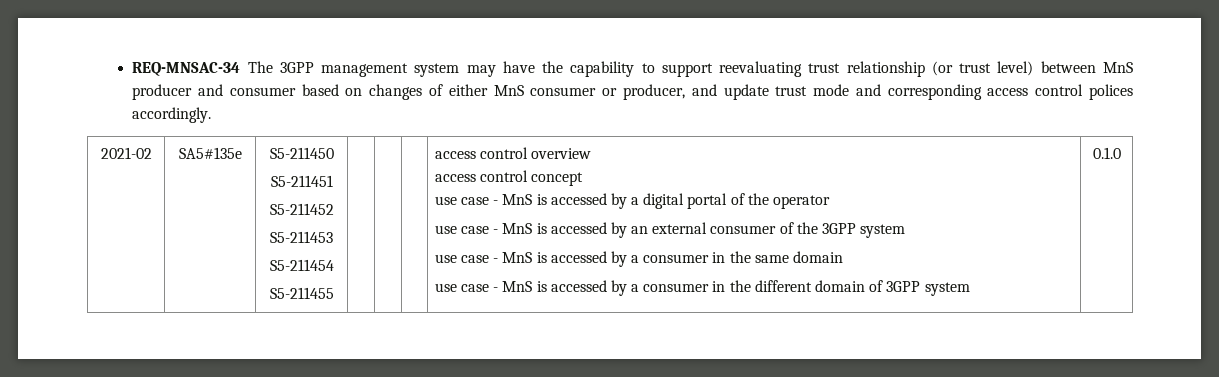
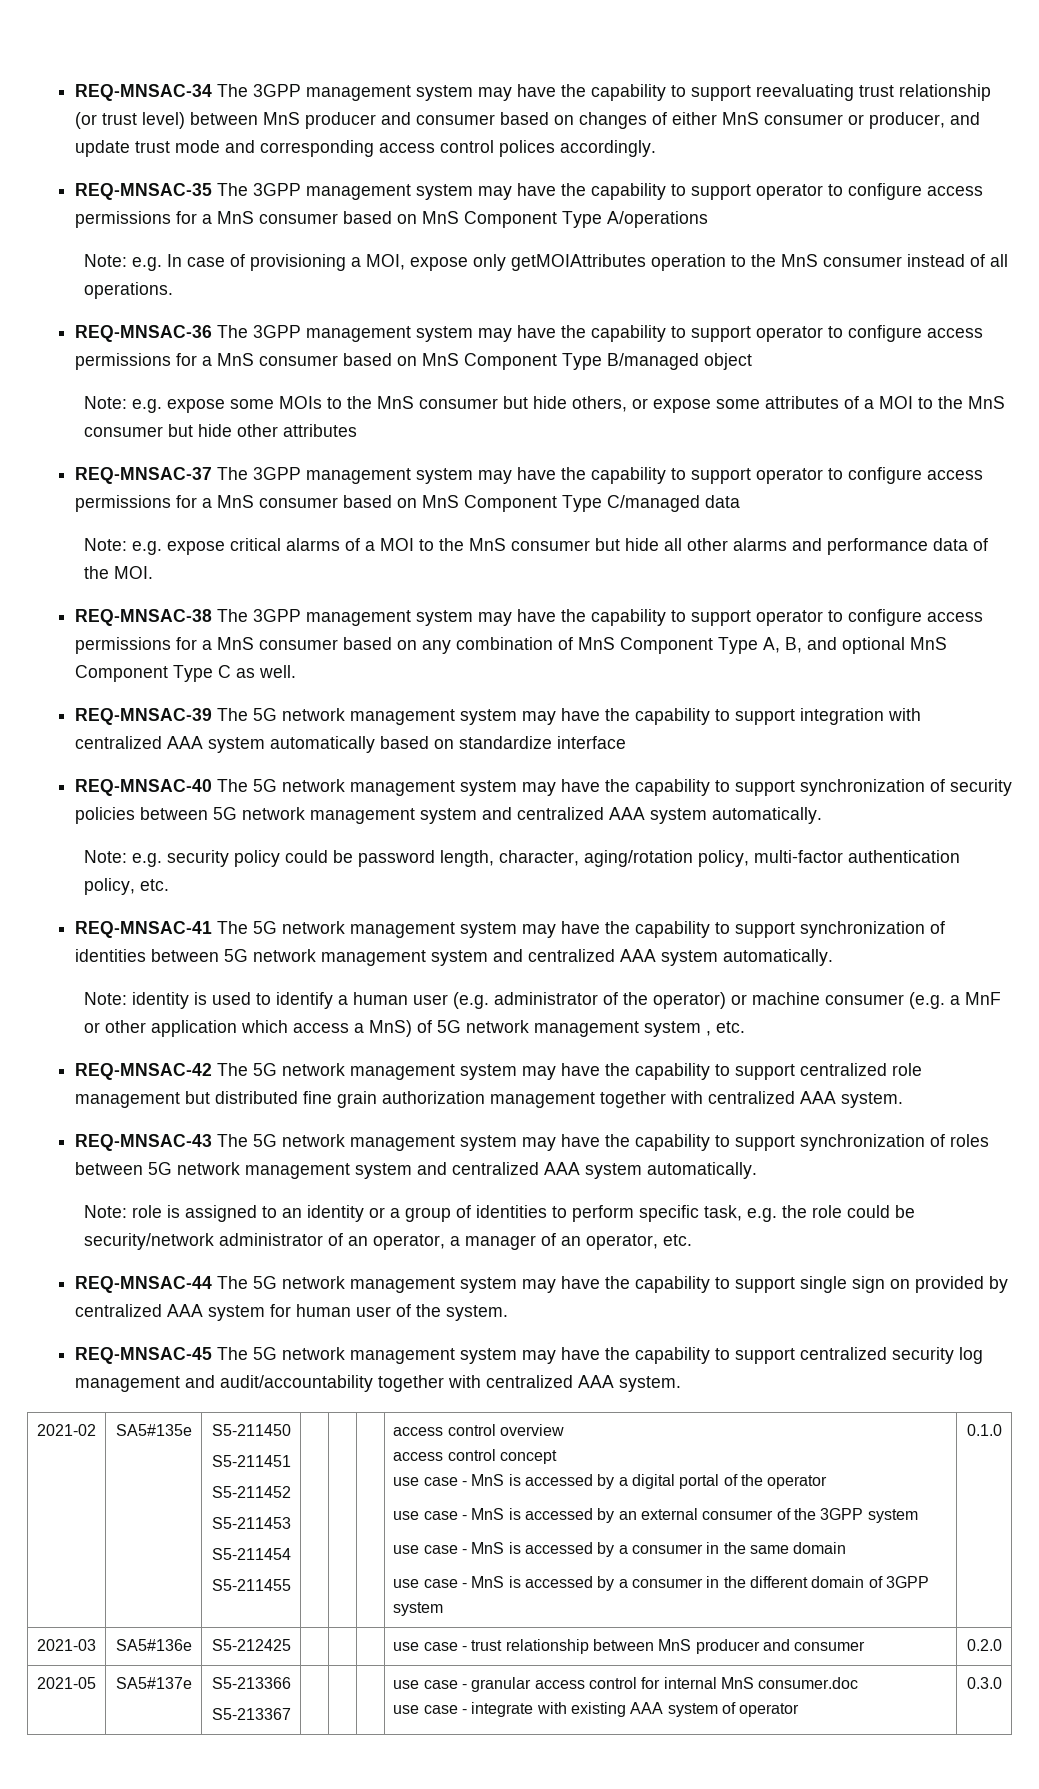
(212, 115) none -> [74,183,983,200] [74,211,708,228] [84,254,1009,271] [84,282,174,299] [74,325,983,342] [74,353,752,370] [84,396,1006,413] [84,424,358,437] [74,467,983,484] [74,495,740,512] [84,538,989,555] [84,566,154,579] [74,609,983,626] [74,637,947,654] [74,665,296,682] [74,708,921,725] [74,736,626,753] [74,779,1012,796] [74,807,822,824] [84,850,961,867] [84,878,170,895] [74,921,945,938] [74,949,833,966] [84,992,1002,1009] [84,1020,746,1037] [74,1063,922,1080] [74,1091,903,1108] [74,1134,989,1151] [74,1162,757,1179] [84,1205,916,1222] [84,1233,693,1250] [74,1276,1008,1293] [74,1304,508,1321] [74,1347,983,1364] [74,1375,681,1392] // REQ-MNSAC-35 The 3GPP management system may have the capability to support operator to configure access permissions for a MnS consumer based on MnS Component Type A/operations // Note: e.g. In case of provisioning a MOI, expose only getMOIAttributes operation to the MnS consumer instead of all operations. // REQ-MNSAC-36 The 3GPP management system may have the capability to support operator to configure access permissions for a MnS consumer based on MnS Component Type B/managed object // Note: e.g. expose some MOIs to the MnS consumer but hide others, or expose some attributes of a MOI to the MnS consumer but hide other attributes // REQ-MNSAC-37 The 3GPP management system may have the capability to support operator to configure access permissions for a MnS consumer based on MnS Component Type C/managed data // Note: e.g. expose critical alarms of a MOI to the MnS consumer but hide all other alarms and performance data of the MOI. // REQ-MNSAC-38 The 3GPP management system may have the capability to support operator to configure access permissions for a MnS consumer based on any combination of MnS Component Type A, B, and optional MnS Component Type C as well. // REQ-MNSAC-39 The 5G network management system may have the capability to support integration with centralized AAA system automatically based on standardize interface // REQ-MNSAC-40 The 5G network management system may have the capability to support synchronization of security policies between 5G network management system and centralized AAA system automatically. // Note: e.g. security policy could be password length, character, aging/rotation policy, multi-factor authentication policy, etc. // REQ-MNSAC-41 The 5G network management system may have the capability to support synchronization of identities between 5G network management system and centralized AAA system automatically. // Note: identity is used to identify a human user (e.g. administrator of the operator) or machine consumer (e.g. a MnF or other application which access a MnS) of 5G network management system , etc. // REQ-MNSAC-42 The 5G network management system may have the capability to support centralized role management but distributed fine grain authorization management together with centralized AAA system. // REQ-MNSAC-43 The 5G network management system may have the capability to support synchronization of roles between 5G network management system and centralized AAA system automatically. // Note: role is assigned to an identity or a group of identities to perform specific task, e.g. the role could be security/network administrator of an operator, a manager of an operator, etc. // REQ-MNSAC-44 The 5G network management system may have the capability to support single sign on provided by centralized AAA system for human user of the system. // REQ-MNSAC-45 The 5G network management system may have the capability to support centralized security log management and audit/accountability together with centralized AAA system.
(1121, 153) none -> [37,1639,96,1651] [115,1639,192,1651] [211,1639,291,1651] [393,1639,866,1654] [966,1639,1002,1651] [37,1677,96,1689] [115,1677,192,1689] [211,1677,291,1689] [211,1708,291,1720] [393,1677,859,1692] [393,1702,800,1717] [966,1677,1002,1689] // 2021-03 | SA5#136e | S5-212425 | | | | use case - trust relationship between MnS producer and consumer | 0.2.0 // 2021-05 | SA5#137e | S5-213366 // S5-213367 | | | | use case - granular access control for internal MnS consumer.doc // use case - integrate with existing AAA system of operator | 0.3.0

